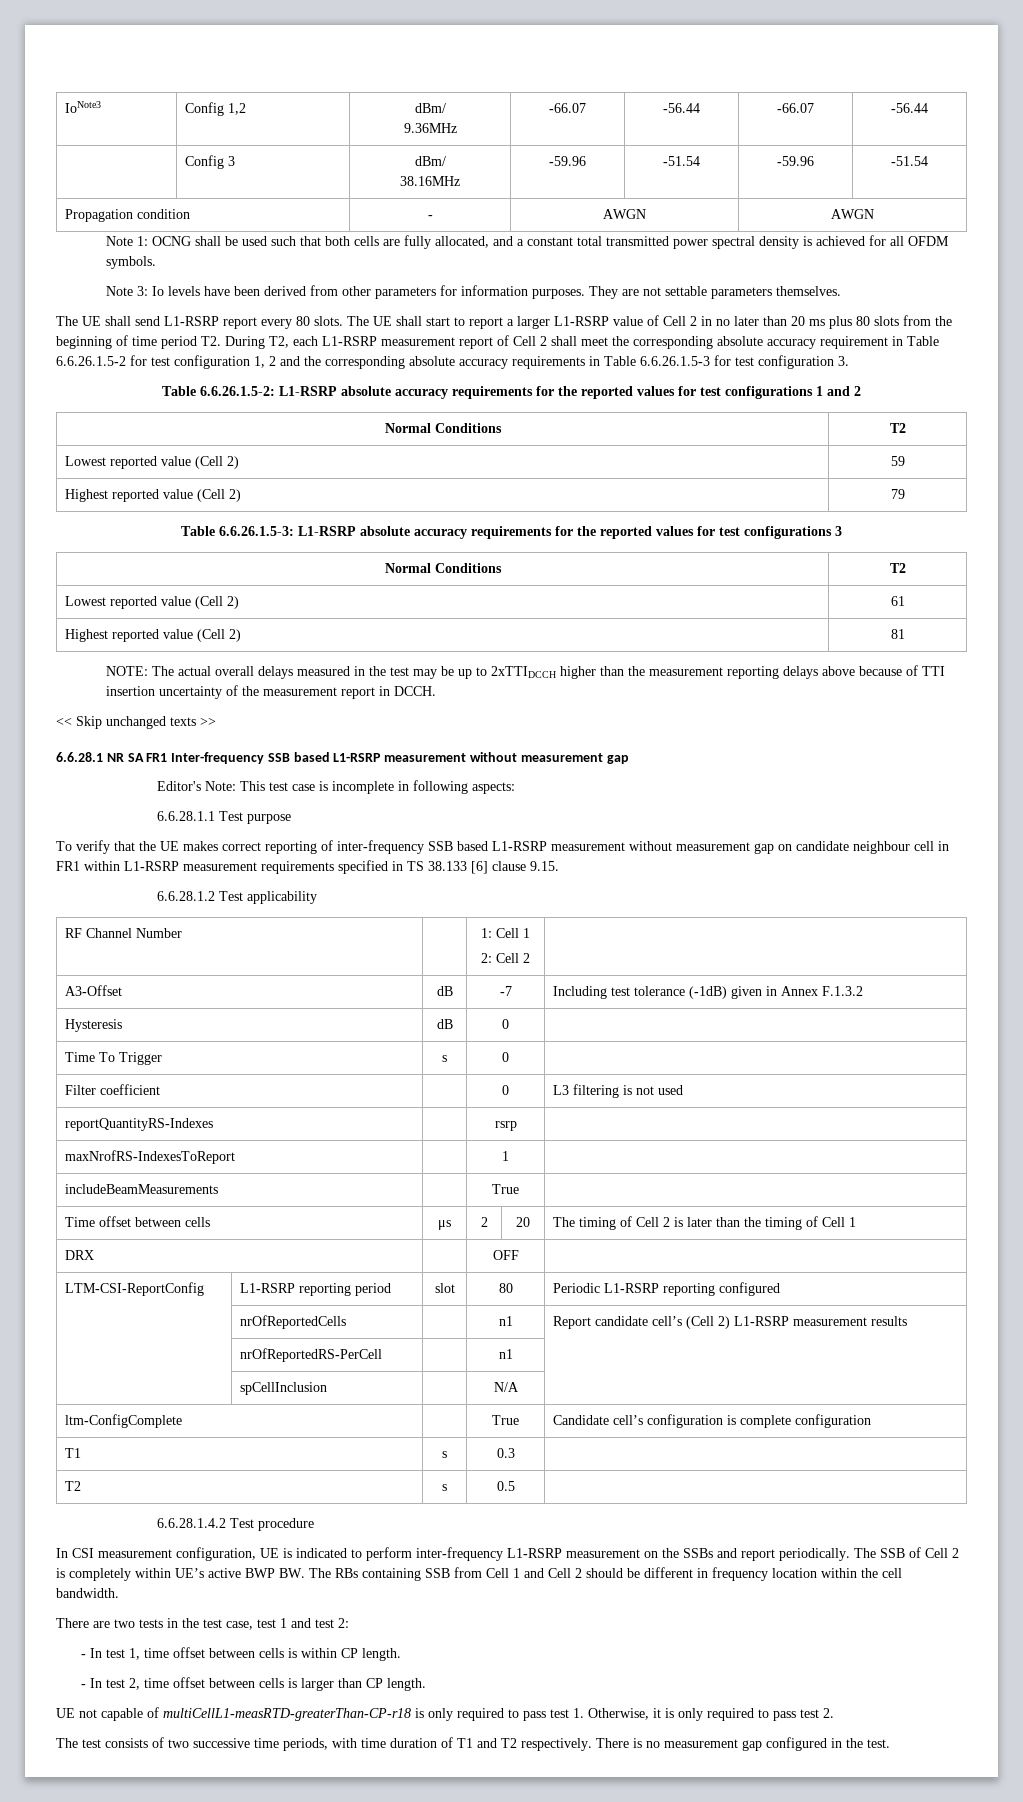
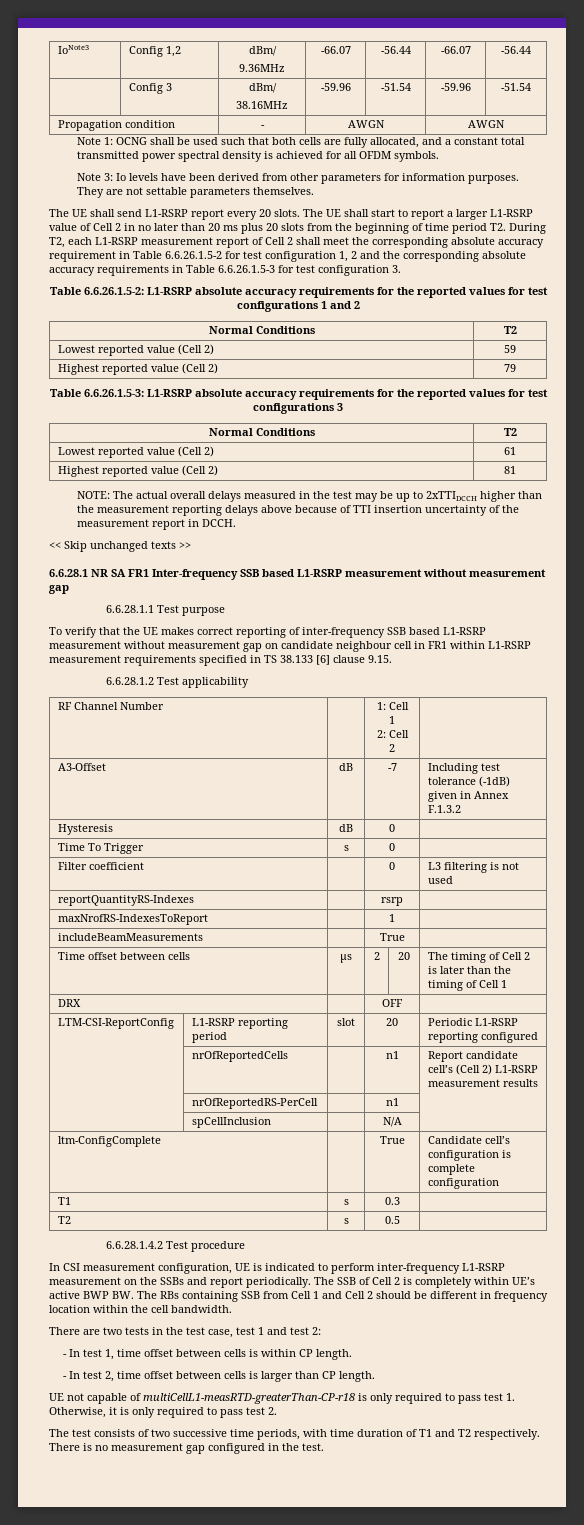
[296,316,310,326] 80 -> [259,209,271,217] 20
[856,316,870,326] 80 -> [266,223,278,231] 20
[156,780,515,794] // Editor's Note: This test case is incomplete in following aspects: -> (69, 589) none
[498,1283,513,1293] 80 -> [386,1018,399,1026] 20

